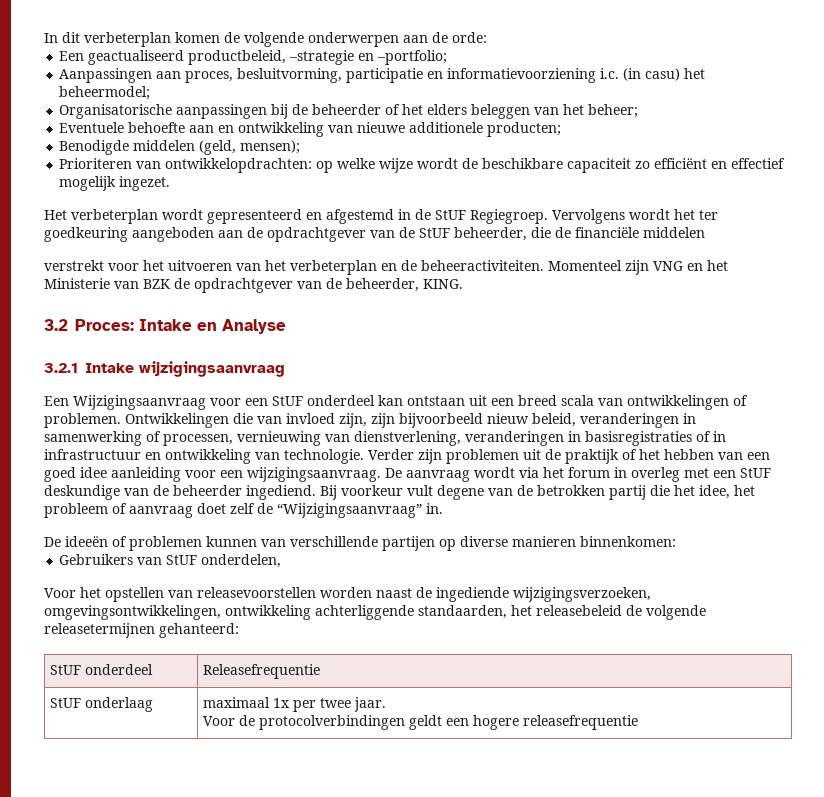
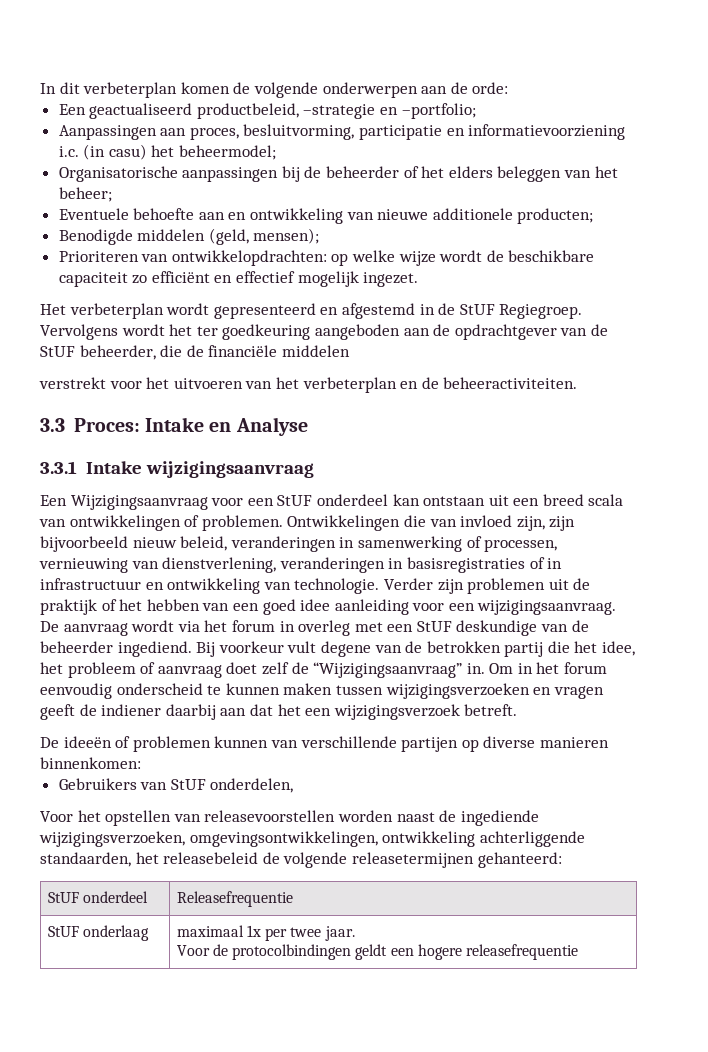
[548,260,728,275] [44,278,463,293] [44,319,68,331] Momenteel zijn VNG en het Ministerie van BZK de opdrachtgever van de beheerder, KING. // 3.2 -> [40,418,65,432] // 3.3
[44,363,78,373] 3.2.1 -> [40,461,77,474] 3.3.1
(443, 508) none -> [489,662,608,674] [40,683,604,699] [40,704,518,720] Om in het forum eenvoudig onderscheid te kunnen maken tussen wijzigingsverzoeken en vragen geeft de indiener daarbij aan dat het een wijzigingsverzoek betreft.
[259,715,406,730] protocolverbindingen -> [232,944,352,960] protocolbindingen

